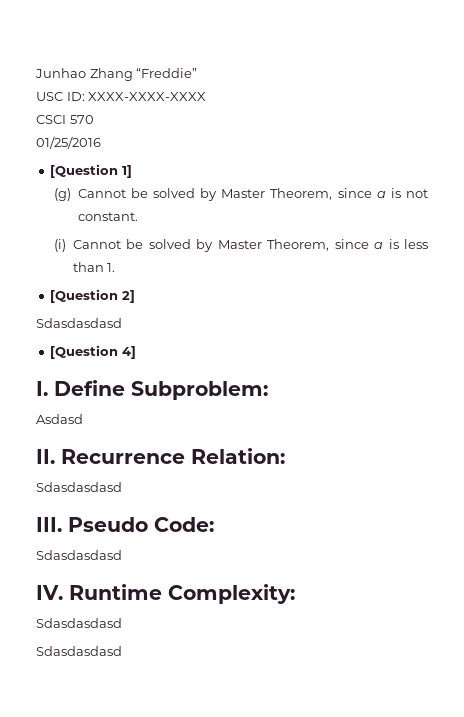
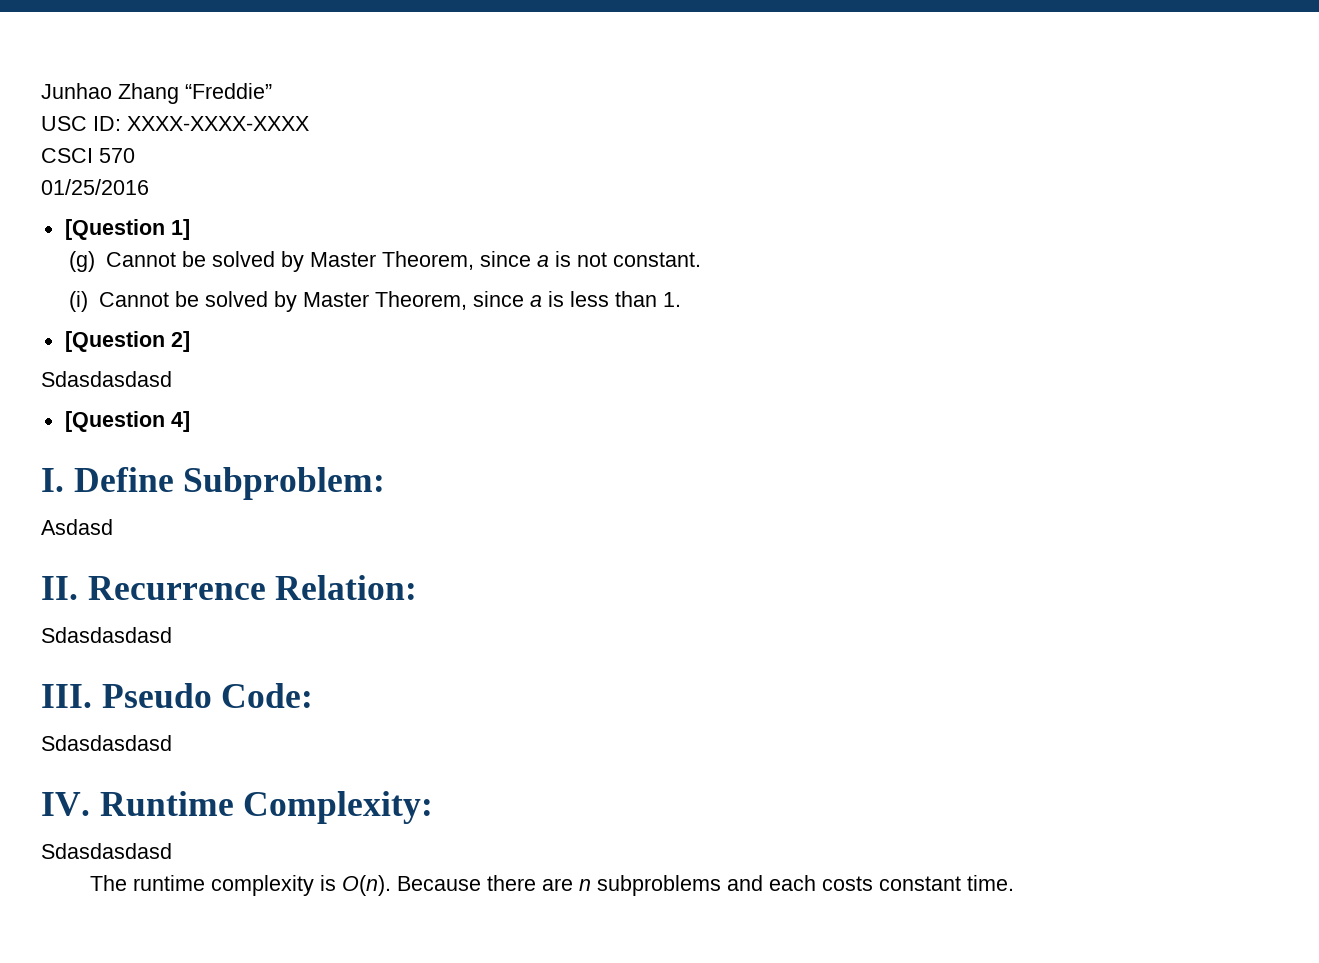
[36,646,122,656] Sdasdasdasd -> [90,875,1015,896] The runtime complexity is O(n). Because there are n subproblems and each costs constant time.

